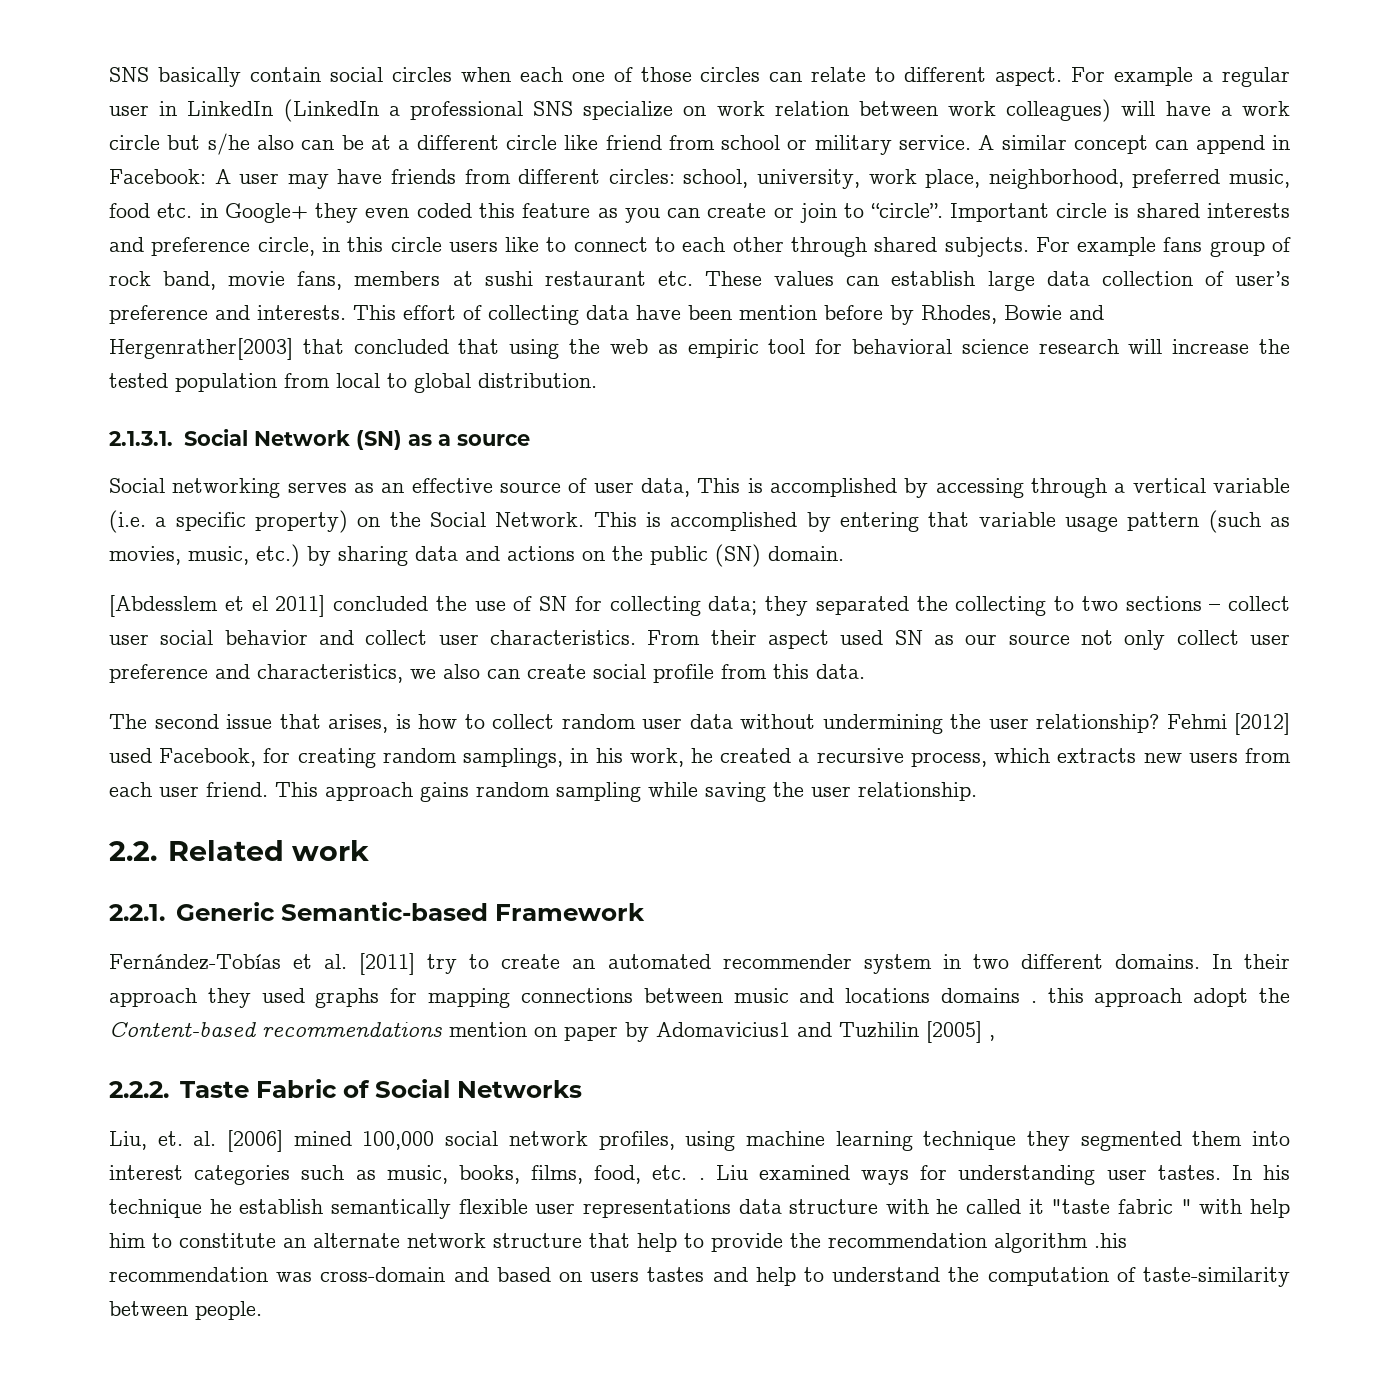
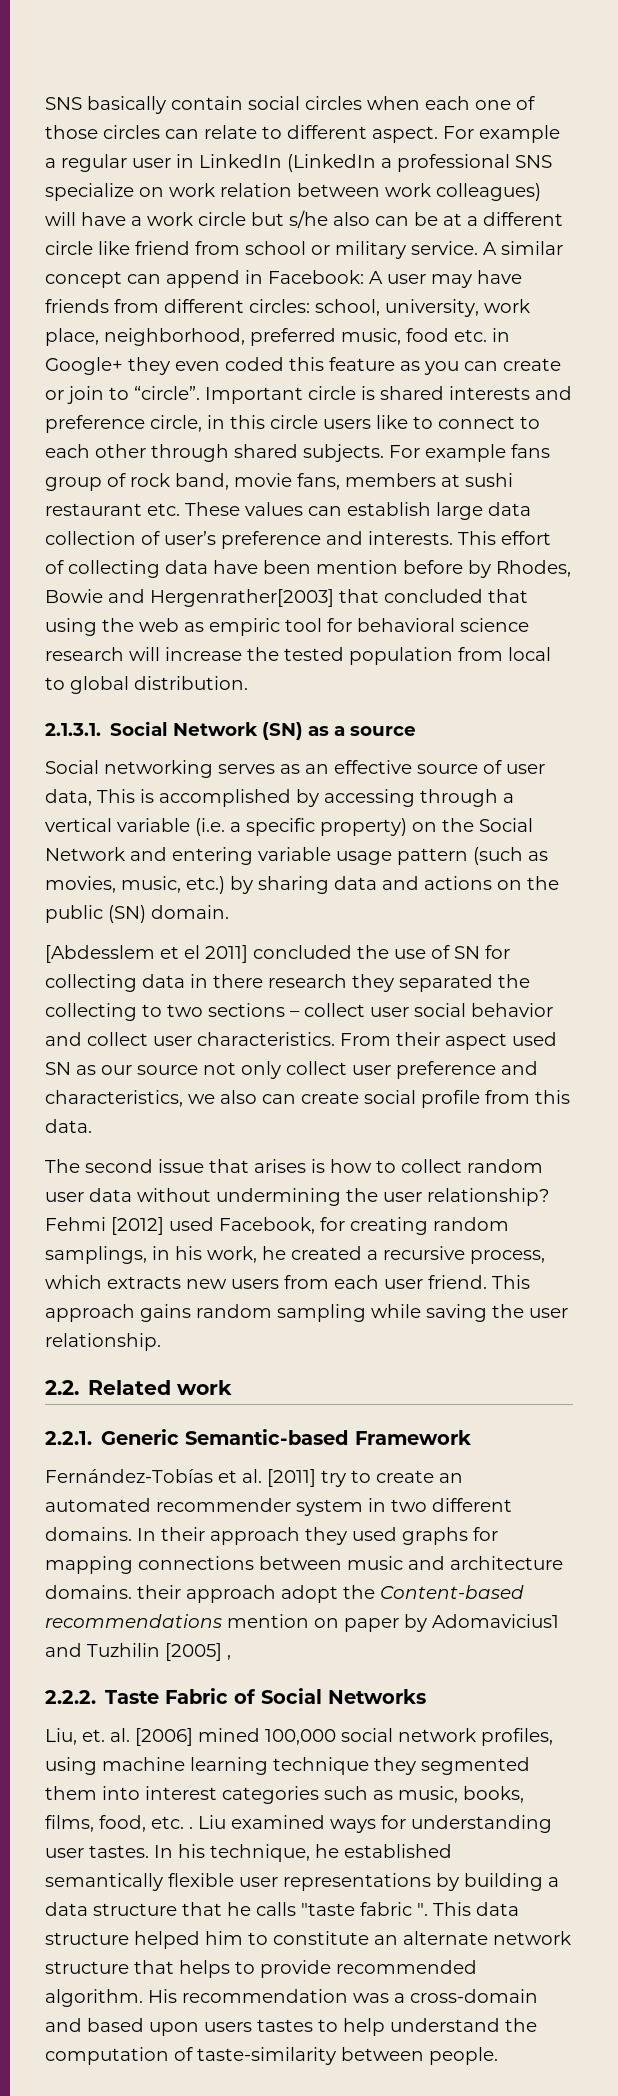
[495,512,970,532] Network. This is accomplished by entering that -> [45,847,253,865] Network and entering
[708,596,758,615] data; -> [142,974,347,988] data in there research
[328,714,388,733] arises, -> [254,1159,306,1173] arises
[845,988,1084,1003] locations domains . this -> [450,1556,563,1570] [45,1585,181,1599] architecture domains. their
[109,1199,324,1218] technique he establish -> [210,1844,452,1862] technique, he established
[738,1199,1290,1218] data structure with he called it "taste fabric " with help -> [436,1873,559,1891] [45,1902,519,1916] [45,1931,200,1949] by building a data structure that he calls "taste fabric ". This data structure helped
[637,1233,677,1252] help -> [179,1960,230,1978] helps
[790,1233,1127,1253] the recommendation algorithm .his -> [336,1960,477,1974] [45,1989,177,2007] recommended algorithm. His
(313, 1277) none -> [394,1993,405,2003] a
[559,1272,582,1282] on -> [149,2022,199,2036] upon
[712,1267,825,1286] and help to -> [318,2018,385,2036] to help

